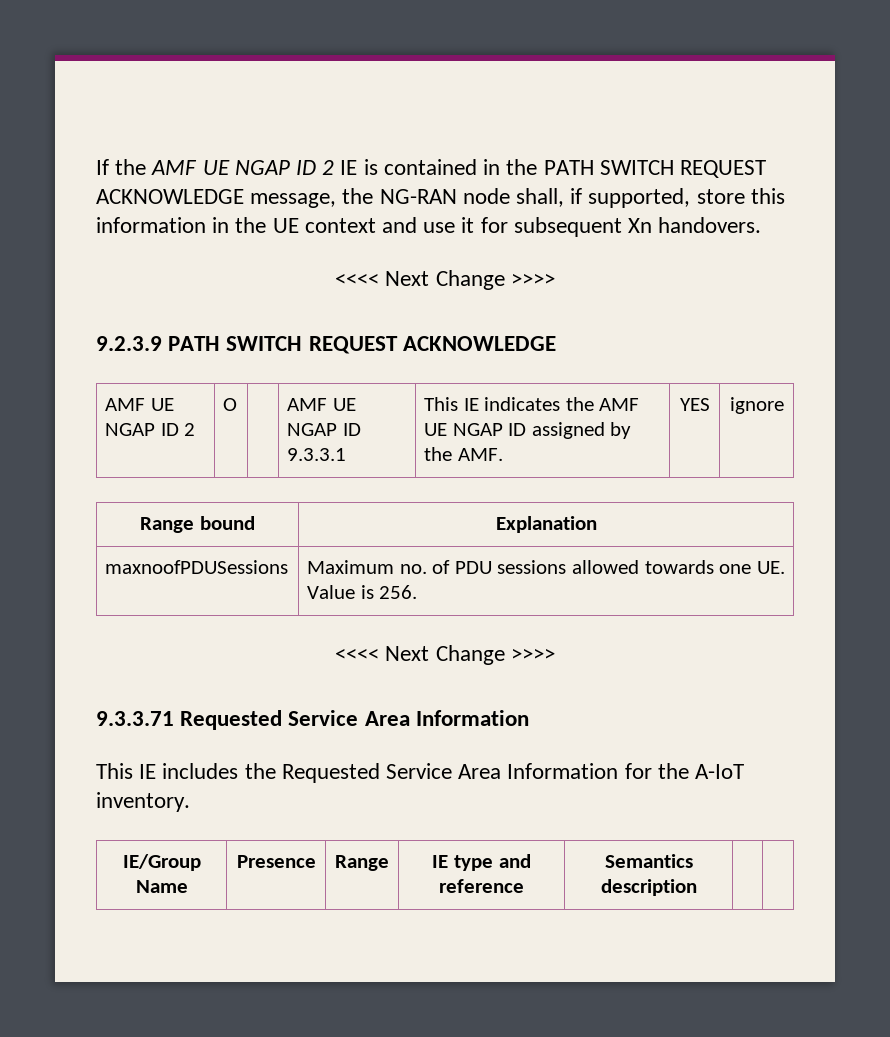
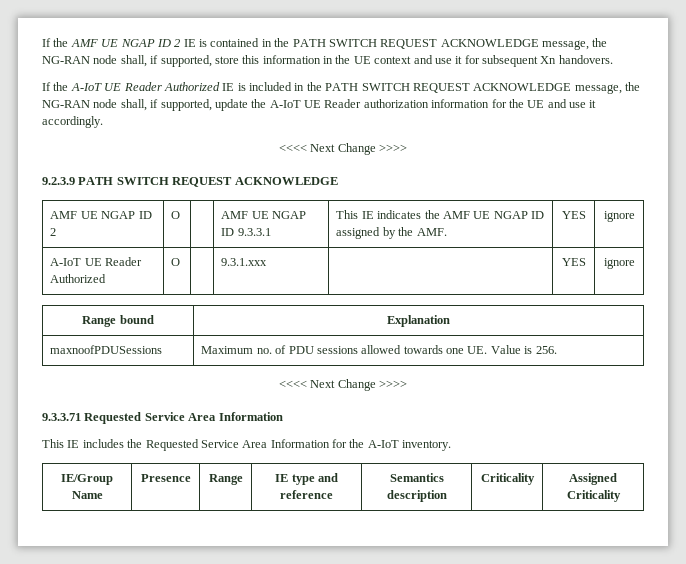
(762, 225) none -> [42,82,640,94] [42,99,597,111] [42,116,103,128] // If the A-IoT UE Reader Authorized IE is included in the PATH SWITCH REQUEST ACKNOWLEDGE message, the NG-RAN node shall, if supported, update the A-IoT UE Reader authorization information for the UE and use it accordingly.
(784, 405) none -> [50,257,143,266] [50,274,107,283] [171,258,181,266] [221,258,268,266] [561,258,586,266] [603,258,635,269] // A-IoT UE Reader Authorized | O | | 9.3.1.xxx | | YES | ignore
(697, 887) | -> [480,473,535,485] [569,473,617,485] [566,490,621,502] Criticality | Assigned Criticality

